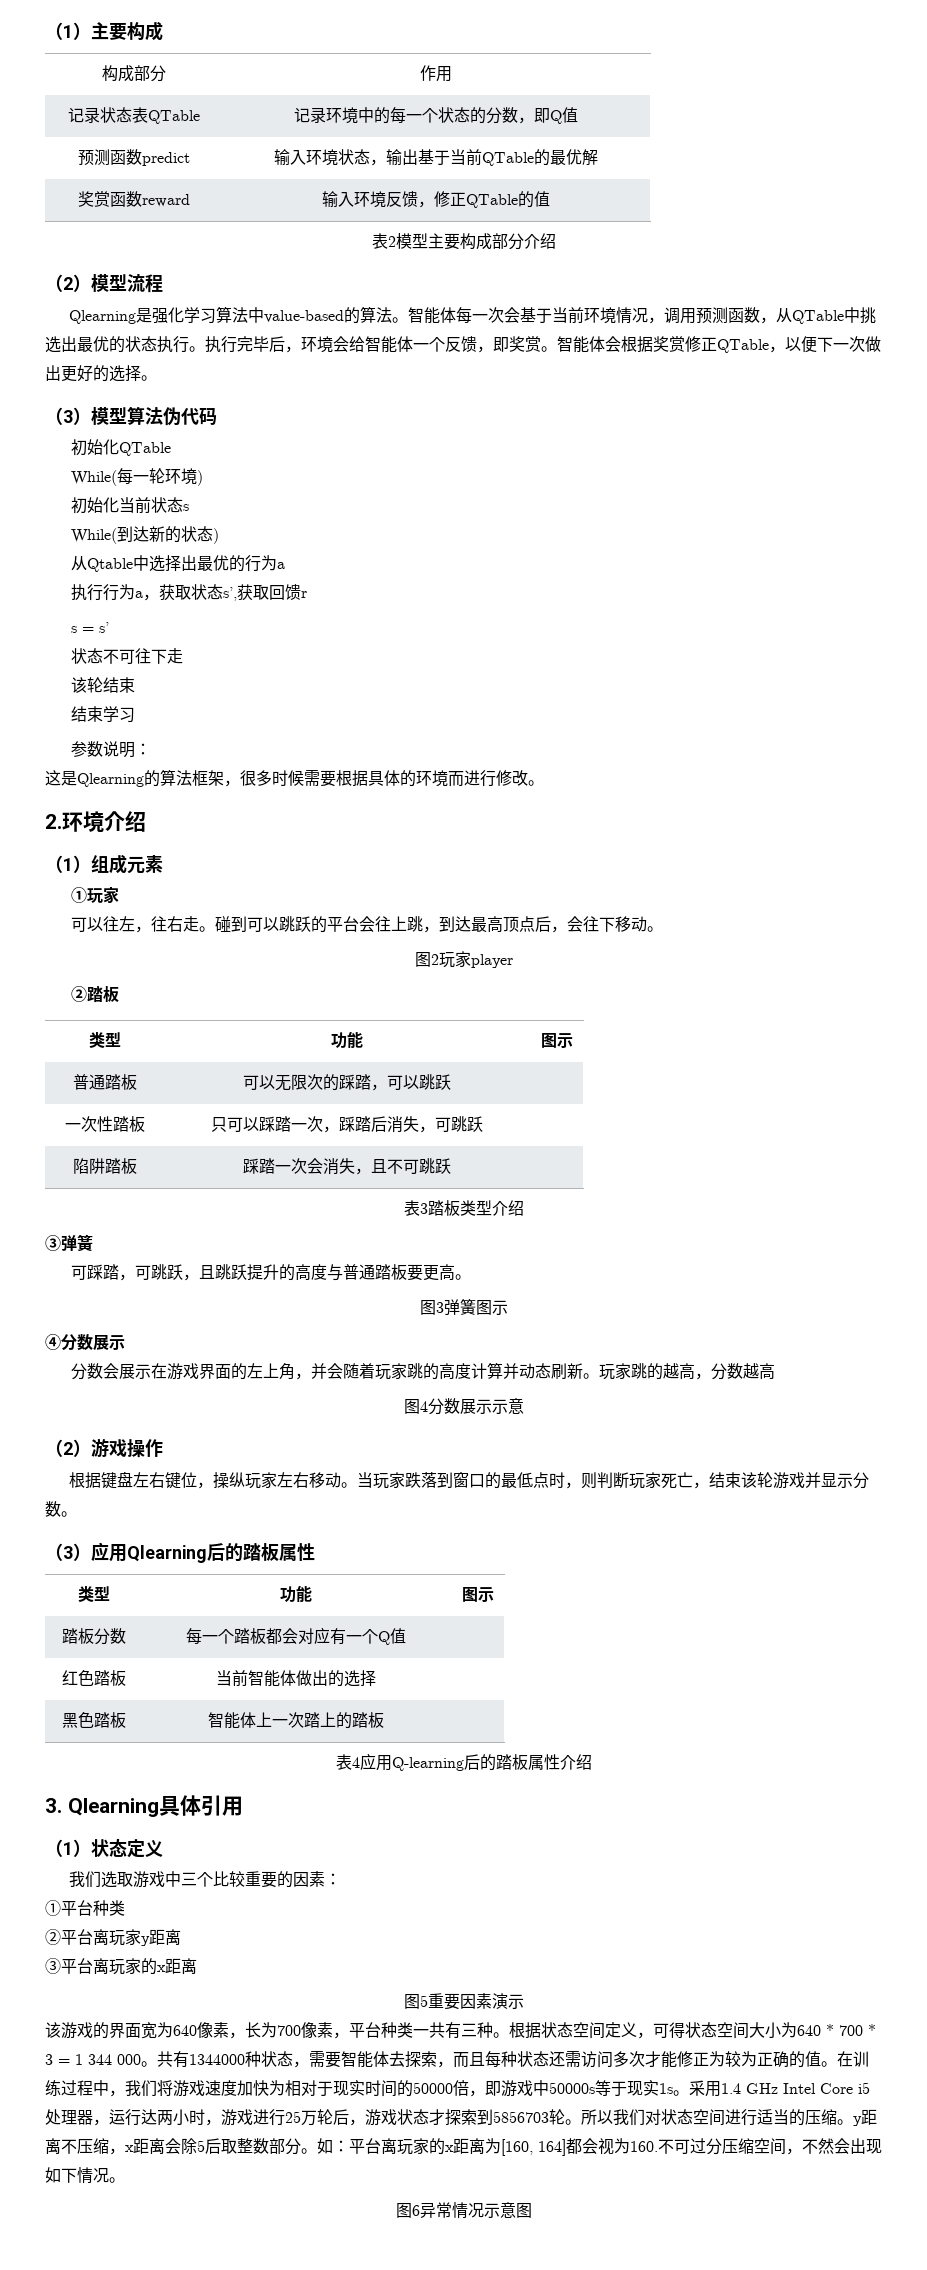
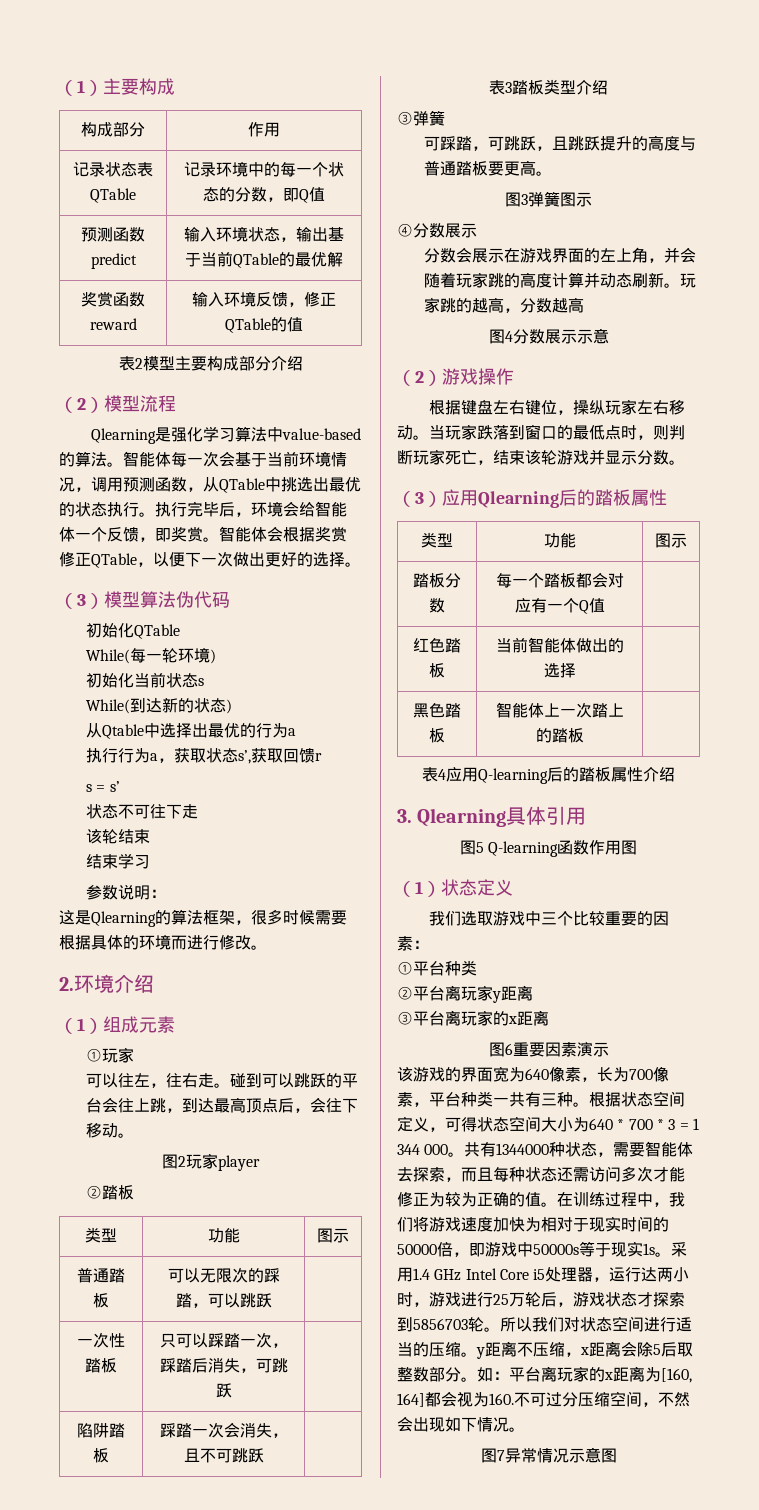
(243, 1806) none -> [459,840,638,857] // 图5 Q-learning函数作用图
[419,1995,428,2007] 5 -> [504,1043,513,1055] 6
[411,2205,420,2216] 6 -> [496,1450,505,1461] 7

